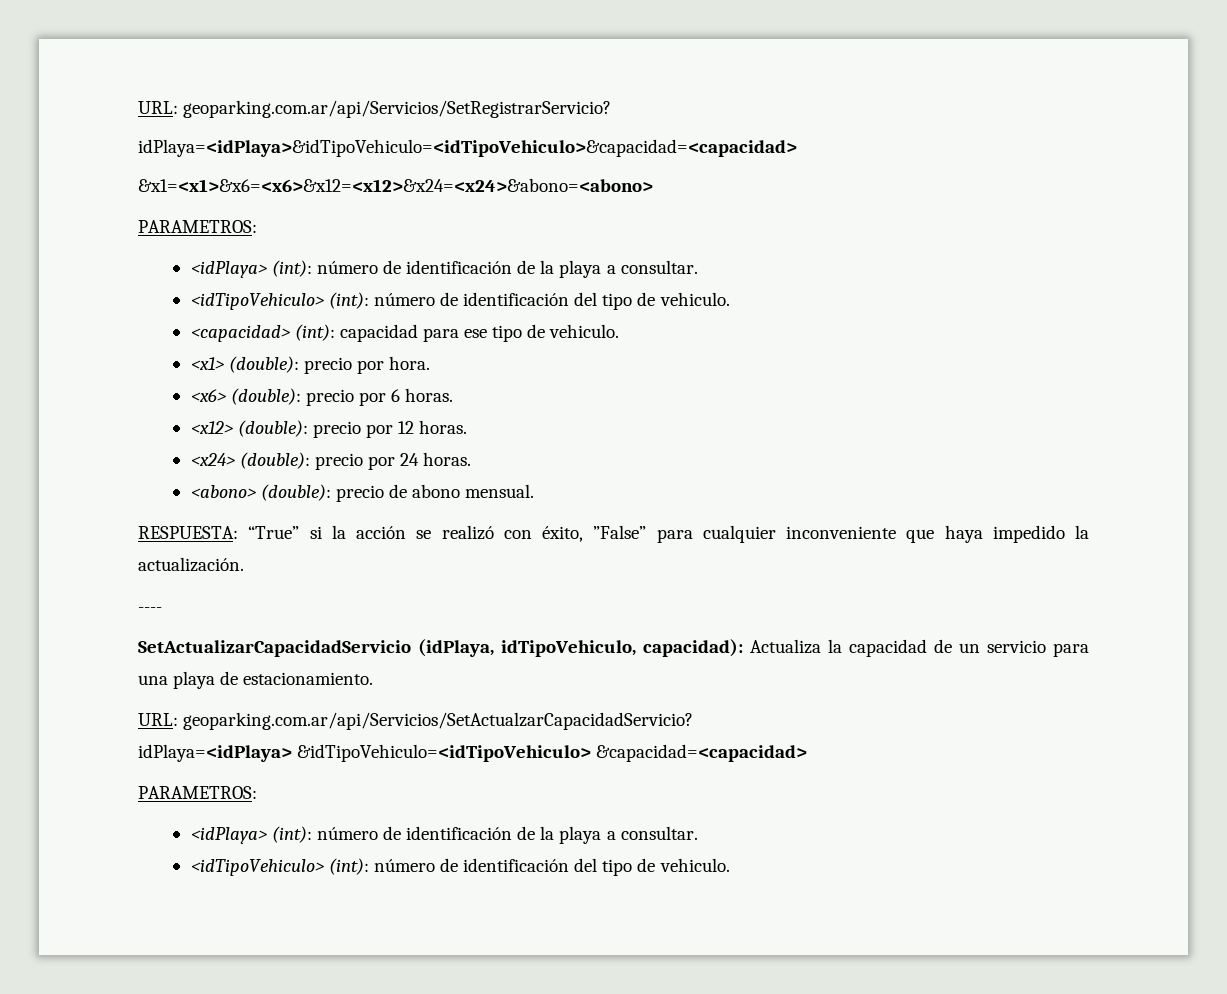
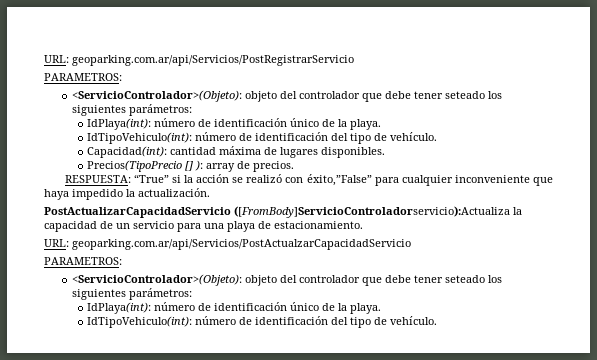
[138,100,612,118] [138,139,797,157] [138,178,653,192] [138,220,257,233] [190,260,698,278] [190,292,730,310] [190,324,620,342] [190,356,431,374] [190,388,454,406] [190,420,468,438] [190,452,472,470] [190,484,535,502] URL: geoparking.com.ar/api/Servicios/SetRegistrarServicio? // idPlaya=<idPlaya>&idTipoVehiculo=<idTipoVehiculo>&capacidad=<capacidad> // &x1=<x1>&x6=<x6>&x12=<x12>&x24=<x24>&abono=<abono> // PARAMETROS: // <idPlaya> (int): número de identificación de la playa a consultar. // <idTipoVehiculo> (int): número de identificación del tipo de vehiculo. // <capacidad> (int): capacidad para ese tipo de vehiculo. // <x1> (double): precio por hora. // <x6> (double): precio por 6 horas. // <x12> (double): precio por 12 horas. // <x24> (double): precio por 24 horas. // <abono> (double): precio de abono mensual. -> [44,55,354,66] [44,73,122,81] [71,90,502,102] [71,104,192,116] [87,118,382,130] [87,132,438,144] [87,146,386,158] [87,160,295,172] URL: geoparking.com.ar/api/Servicios/PostRegistrarServicio // PARAMETROS: // <ServicioControlador>(Objeto): objeto del controlador que debe tener seteado los siguientes parámetros: // IdPlaya(int): número de identificación único de la playa. // IdTipoVehiculo(int): número de identificación del tipo de vehículo. // Capacidad(int): cantidad máxima de lugares disponibles. // Precios(TipoPrecio [] ): array de precios.
[542,525,647,542] éxito, ”False” -> [306,174,372,186] éxito,”False”
[138,607,162,612] [138,639,821,657] ---- // SetActualizarCapacidadServicio (idPlaya, idTipoVehiculo, capacidad): Actualiza -> [44,206,510,218] PostActualizarCapacidadServicio ([FromBody]ServicioControladorservicio):Actualiza
[183,712,694,730] [138,744,808,762] [138,786,257,799] [190,826,698,844] [190,858,730,876] geoparking.com.ar/api/Servicios/SetActualzarCapacidadServicio? // idPlaya=<idPlaya> &idTipoVehiculo=<idTipoVehiculo> &capacidad=<capacidad> // PARAMETROS: // <idPlaya> (int): número de identificación de la playa a consultar. // <idTipoVehiculo> (int): número de identificación del tipo de vehiculo. -> [72,239,411,250] [44,257,122,265] [71,274,502,286] [71,288,192,300] [87,302,382,314] [87,316,438,328] geoparking.com.ar/api/Servicios/PostActualzarCapacidadServicio // PARAMETROS: // <ServicioControlador>(Objeto): objeto del controlador que debe tener seteado los siguientes parámetros: // IdPlaya(int): número de identificación único de la playa. // IdTipoVehiculo(int): número de identificación del tipo de vehículo.

